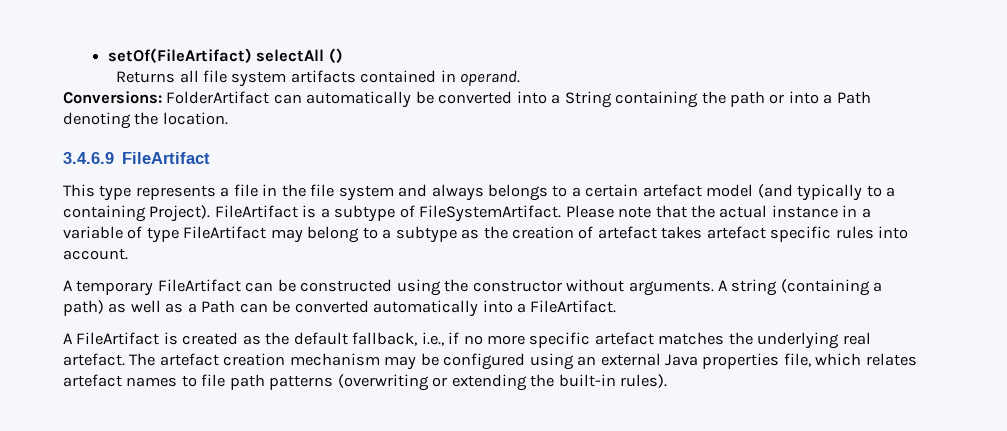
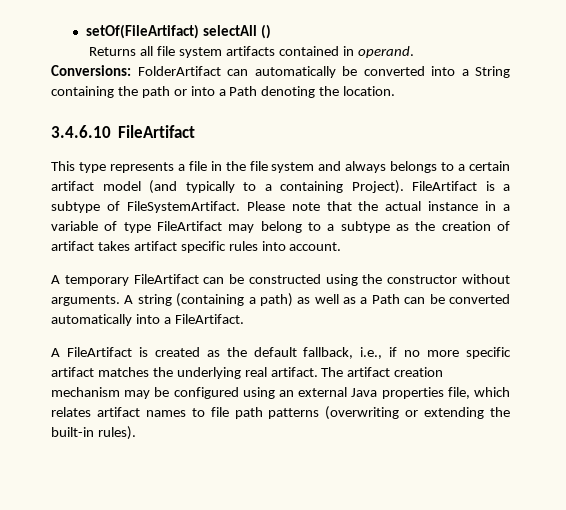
[63,152,114,164] 3.4.6.9 -> [51,125,111,138] 3.4.6.10
[642,184,702,197] artefact -> [51,181,94,191] artifact
[597,226,766,239] artefact takes artefact -> [51,241,177,251] artifact takes artifact
[594,332,654,345] artefact -> [51,367,94,377] artifact
[63,353,219,366] artefact. The artefact -> [270,367,391,377] artifact. The artifact
[63,374,122,387] artefact -> [96,407,140,417] artifact

